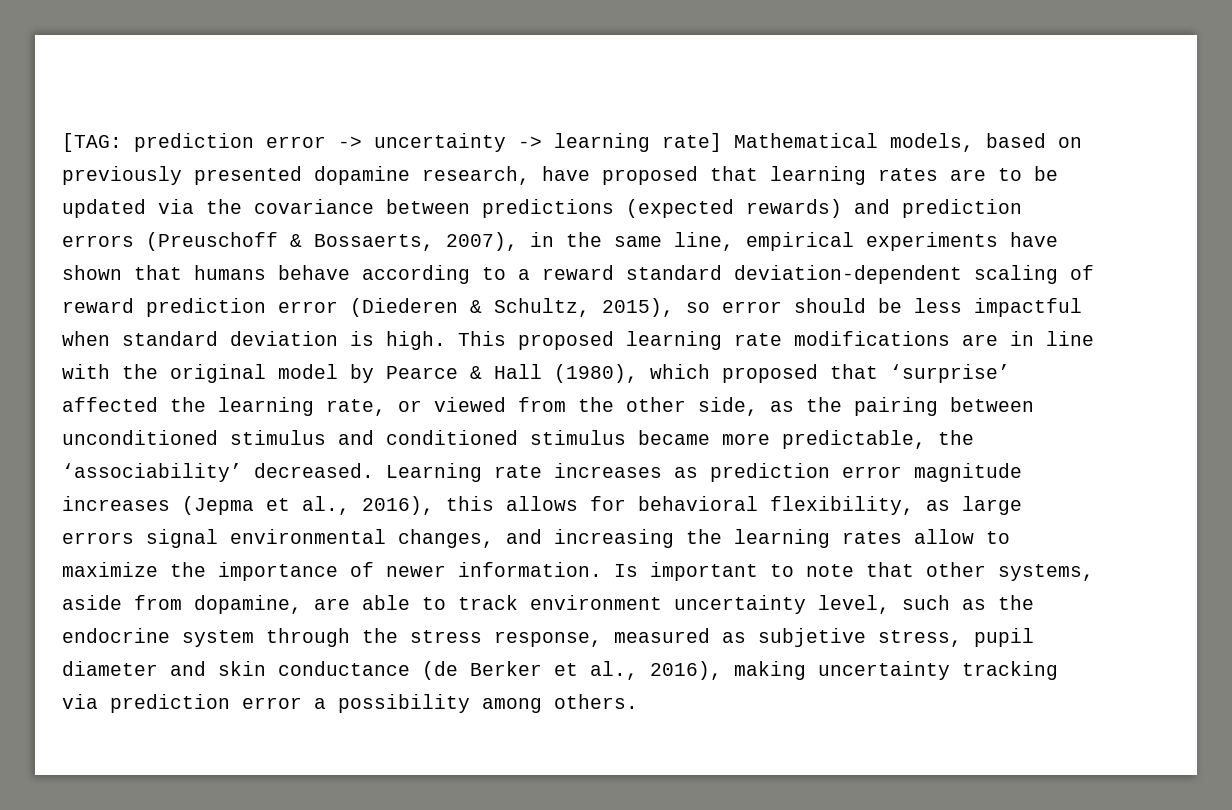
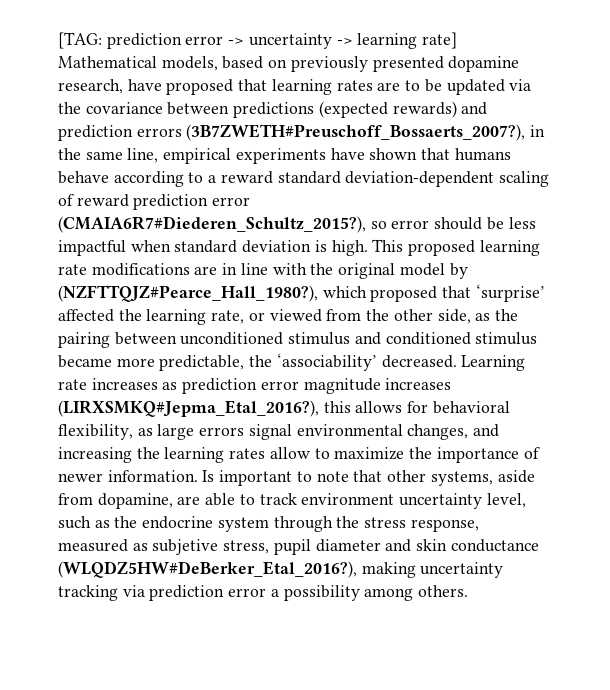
[146,232,518,251] (Preuschoff & Bossaerts, 2007), -> [186,124,526,141] (3B7ZWETH#Preuschoff_Bossaerts_2007?),
[350,298,674,317] (Diederen & Schultz, 2015), -> [58,216,366,233] (CMAIA6R7#Diederen_Schultz_2015?),
[386,364,638,383] Pearce & Hall (1980), -> [58,285,318,302] (NZFTTQJZ#Pearce_Hall_1980?),
[182,496,434,515] (Jepma et al., 2016), -> [58,400,319,417] (LIRXSMKQ#Jepma_Etal_2016?),
[422,661,722,680] (de Berker et al., 2016), -> [58,561,357,578] (WLQDZ5HW#DeBerker_Etal_2016?),

